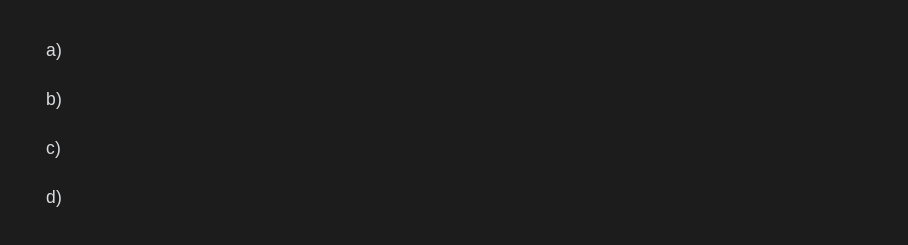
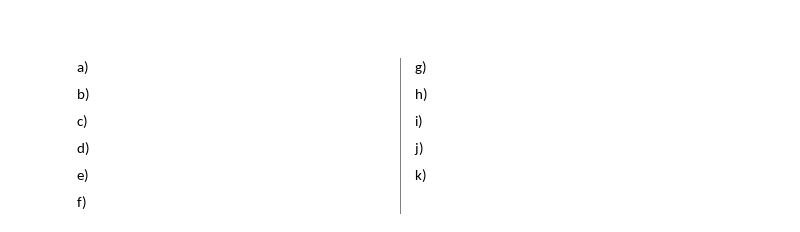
(62, 198) none -> [77,169,89,183] [77,196,87,210] [415,61,427,75] [415,88,428,102] [415,115,423,129] [414,142,424,156] [415,169,427,183] // e) // f) // g) // h) // i) // j) // k)

